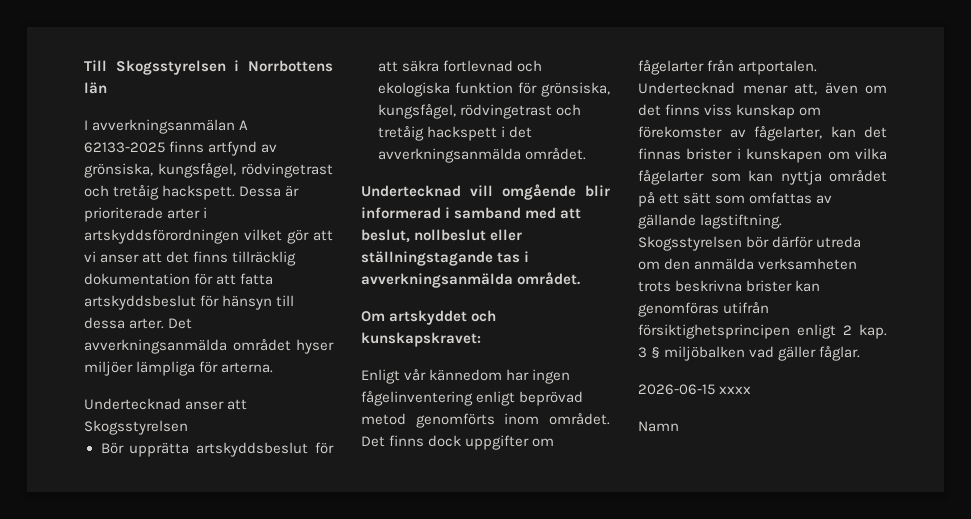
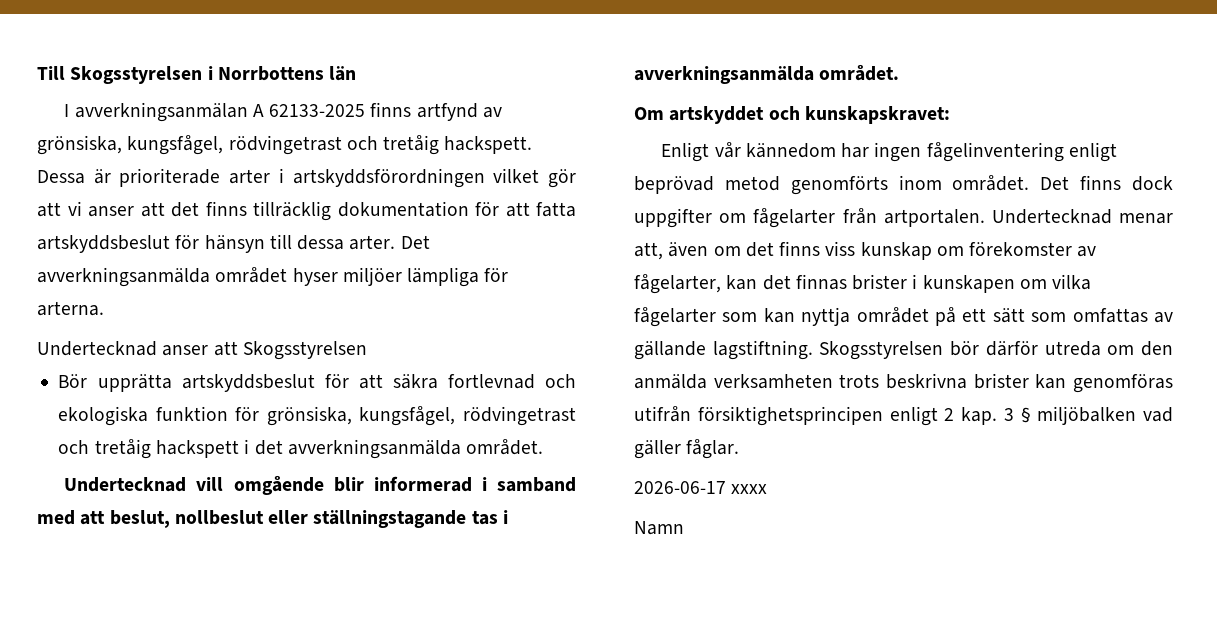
[638,384,715,395] 2026-06-15 -> [634,481,726,494] 2026-06-17

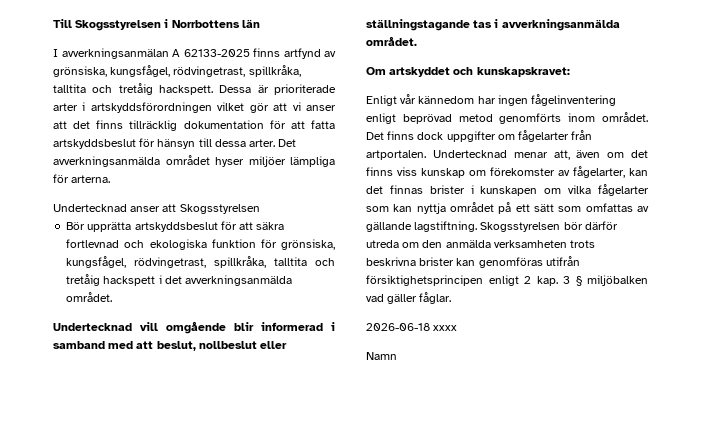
[228,135,342,155] rödvingetrast -> [173,65,301,77] [53,84,86,93] rödvingetrast, spillkråka, talltita
[462,406,576,426] rödvingetrast -> [134,256,308,268] rödvingetrast, spillkråka, talltita
[634,481,726,494] 2026-06-17 -> [366,323,430,331] 2026-06-18

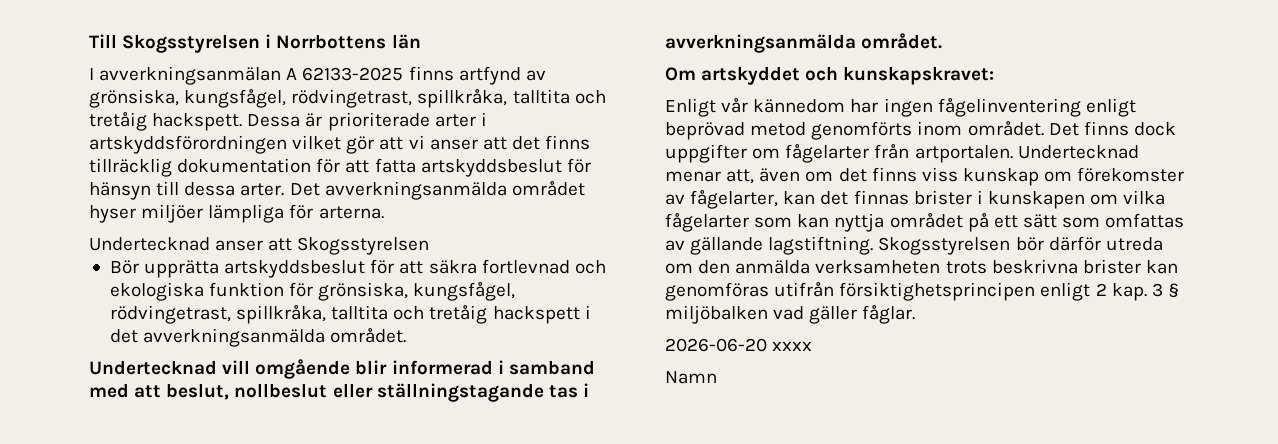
[366,323,430,331] 2026-06-18 -> [665,338,767,352] 2026-06-20

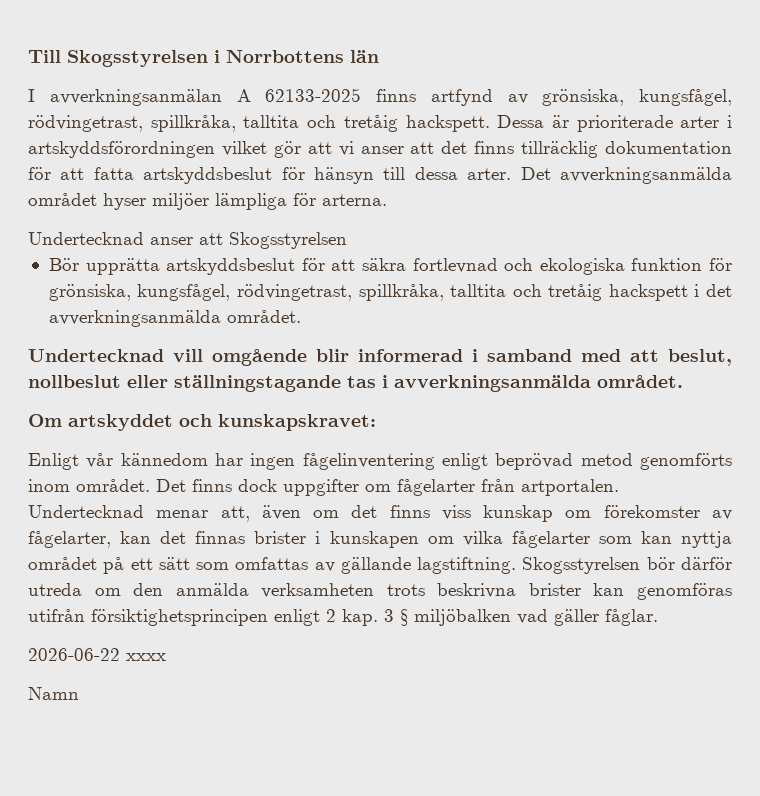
[665,338,767,352] 2026-06-20 -> [28,648,120,661] 2026-06-22

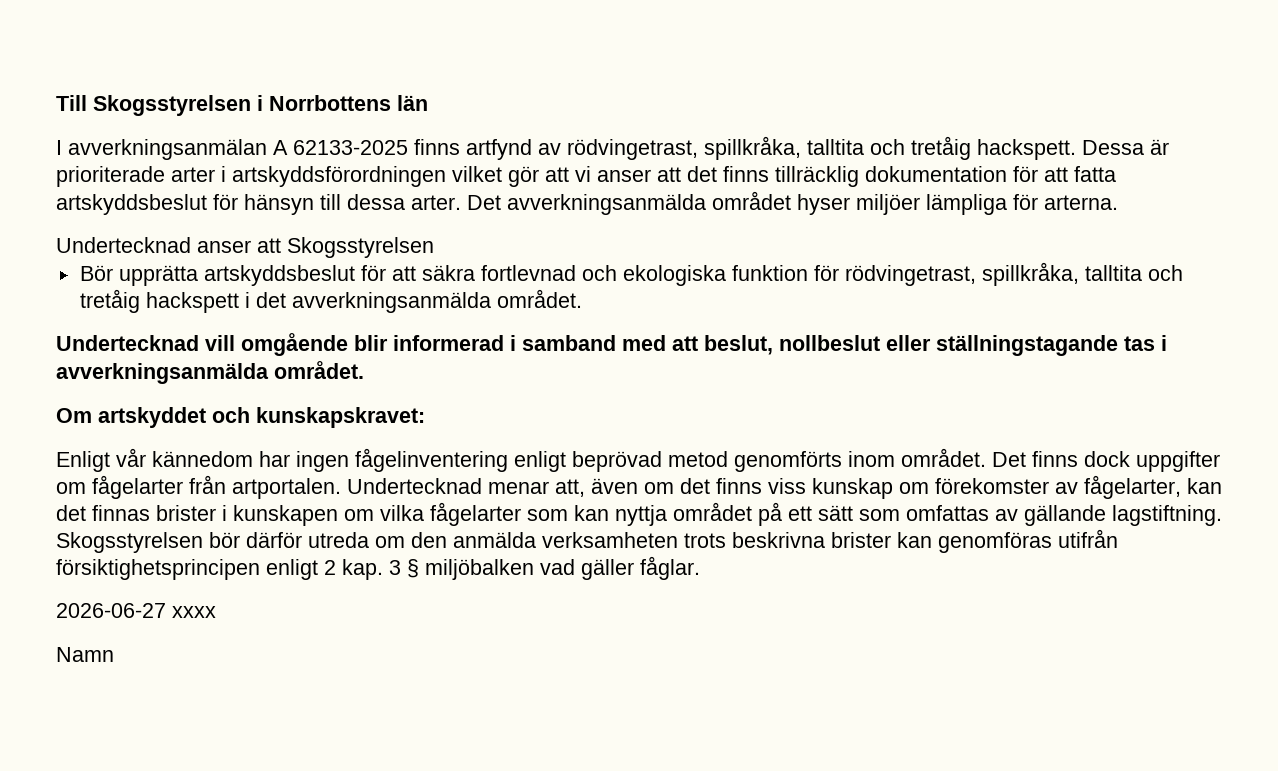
[542,89,732,106] grönsiska, kungsfågel, -> (561, 149) none
[48,284,231,301] grönsiska, kungsfågel, -> (839, 273) none
[28,648,120,661] 2026-06-22 -> [56,603,166,618] 2026-06-27

